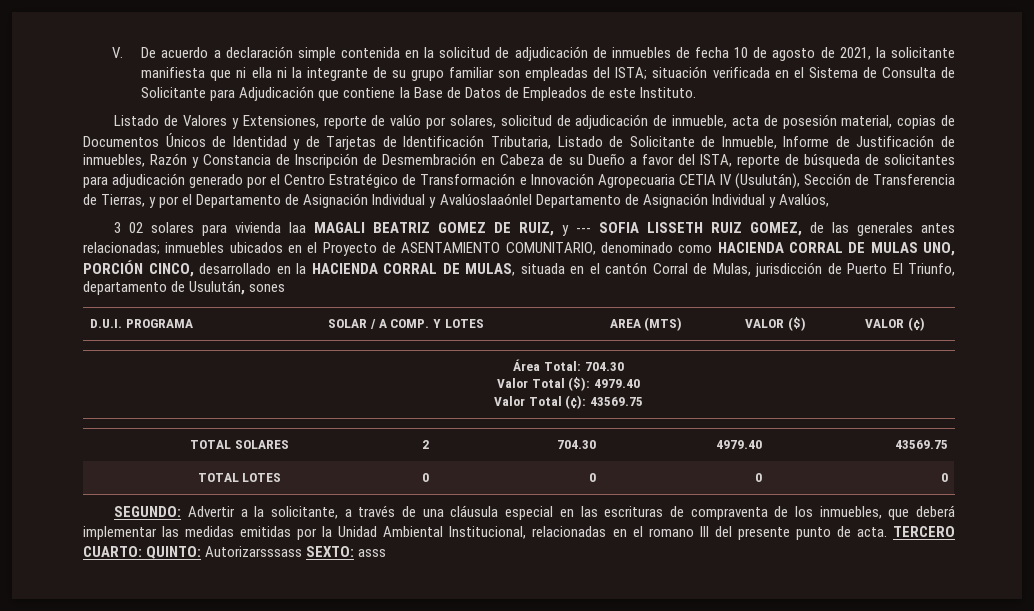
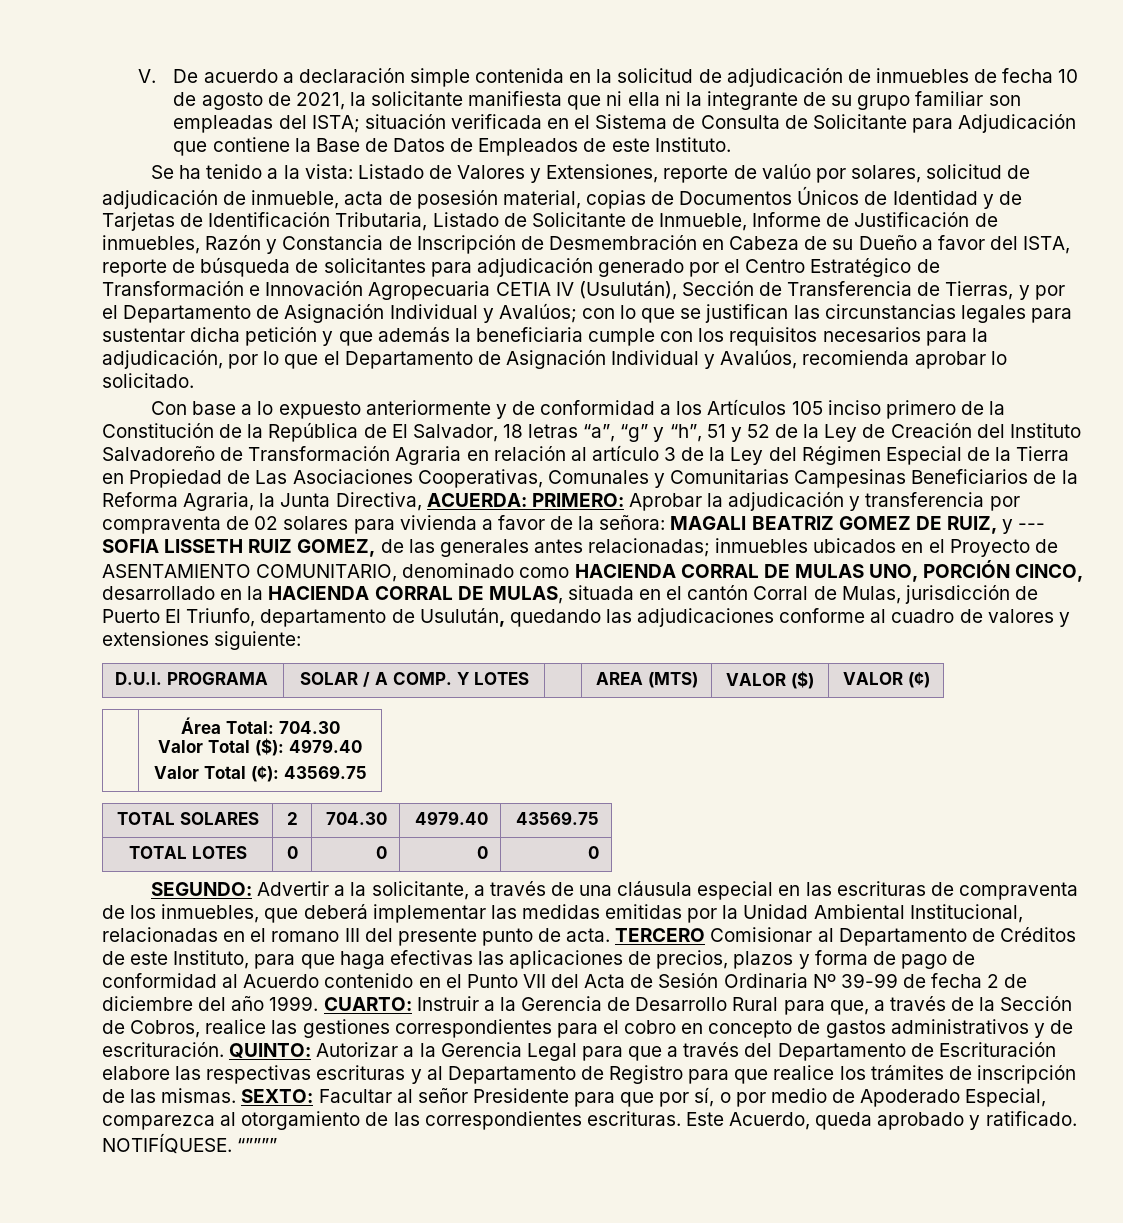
(696, 92) none -> [151,164,353,179] Se ha tenido a la vista:
[439,193,532,205] Avalúoslaaónlel -> [498,303,1072,323] [102,327,988,346] [102,350,340,369] Avalúos; con lo que se justifican las circunstancias legales para sustentar dicha petición y que además la beneficiaria cumple con los requisitos necesarios para la adjudicación, por lo que el
[114,222,307,236] // 3 02 solares para vivienda laa -> [802,350,1007,369] [102,373,194,388] [151,399,1006,419] [102,422,1081,442] [102,445,1070,465] [102,469,1078,488] [102,492,1020,511] [102,515,666,534] recomienda aprobar lo solicitado. // Con base a lo expuesto anteriormente y de conformidad a los Artículos 105 inciso primero de la Constitución de la República de El Salvador, 18 letras “a”, “g” y “h”, 51 y 52 de la Ley de Creación del Instituto Salvadoreño de Transformación Agraria en relación al artículo 3 de la Ley del Régimen Especial de la Tierra en Propiedad de Las Asociaciones Cooperativas, Comunales y Comunitarias Campesinas Beneficiarios de la Reforma Agraria, la Junta Directiva, ACUERDA: PRIMERO: Aprobar la adjudicación y transferencia por compraventa de 02 solares para vivienda a favor de la señora:
[249,284,286,292] sones -> [509,608,1070,627] [102,631,302,650] quedando las adjudicaciones conforme al cuadro de valores y extensiones siguiente:
[83,546,387,559] CUARTO: QUINTO: Autorizarsssass SEXTO: asss -> [710,927,1076,946] [102,950,976,969] [102,973,1028,988] [102,996,1073,1015] [102,1019,1073,1038] [102,1042,1056,1061] [102,1065,1076,1084] [102,1087,1047,1107] [102,1111,1077,1130] [102,1133,278,1154] Comisionar al Departamento de Créditos de este Instituto, para que haga efectivas las aplicaciones de precios, plazos y forma de pago de conformidad al Acuerdo contenido en el Punto VII del Acta de Sesión Ordinaria Nº 39-99 de fecha 2 de diciembre del año 1999. CUARTO: Instruir a la Gerencia de Desarrollo Rural para que, a través de la Sección de Cobros, realice las gestiones correspondientes para el cobro en concepto de gastos administrativos y de escrituración. QUINTO: Autorizar a la Gerencia Legal para que a través del Departamento de Escrituración elabore las respectivas escrituras y al Departamento de Registro para que realice los trámites de inscripción de las mismas. SEXTO: Facultar al señor Presidente para que por sí, o por medio de Apoderado Especial, comparezca al otorgamiento de las correspondientes escrituras. Este Acuerdo, queda aprobado y ratificado. NOTIFÍQUESE. “””””

